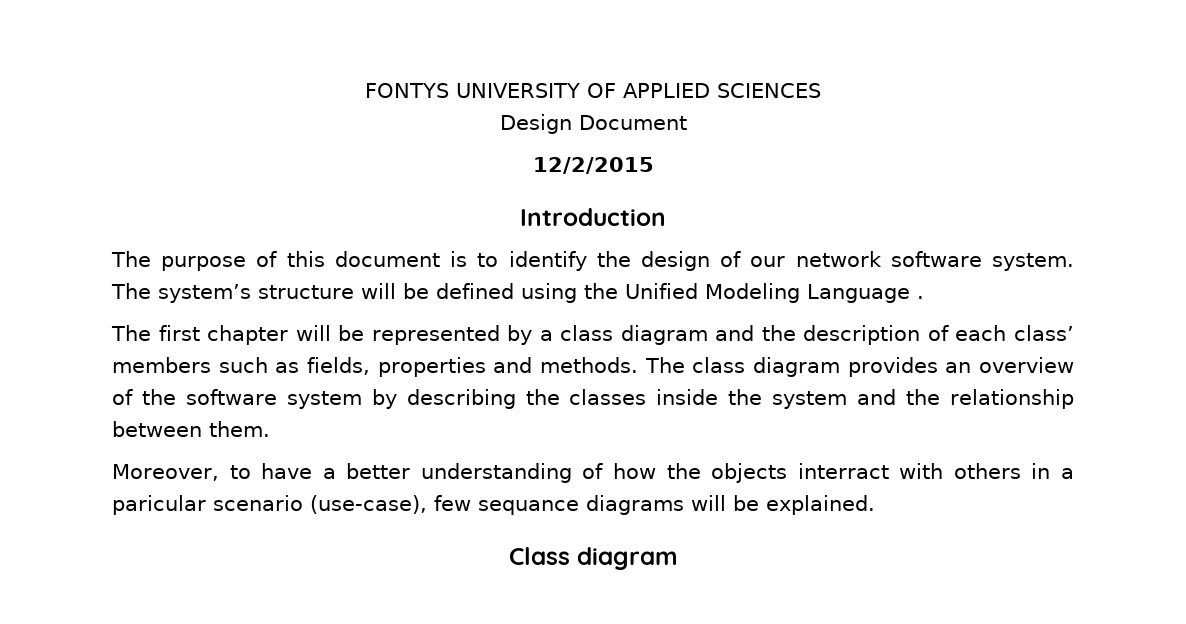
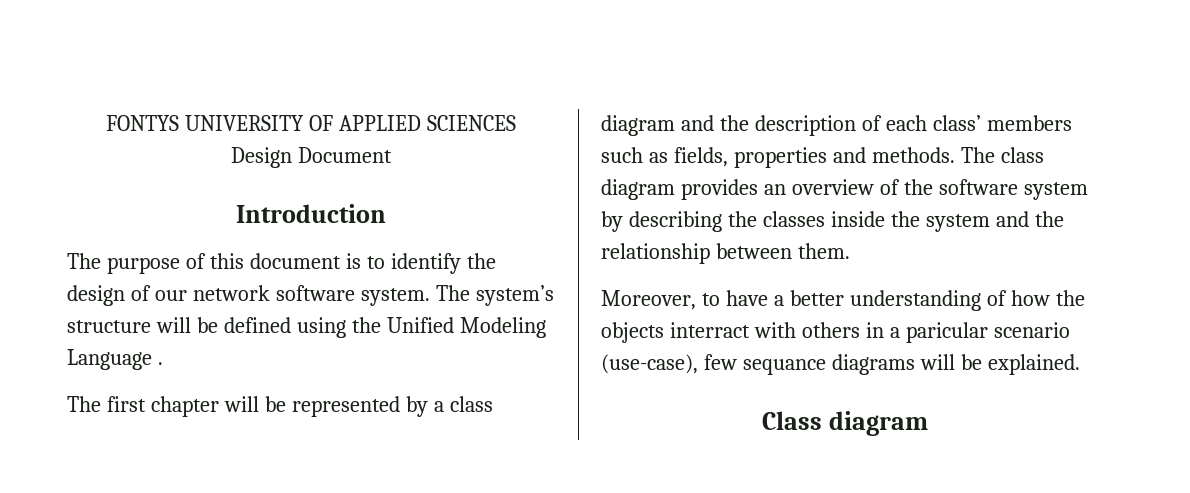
[532,157,654,174] // 12/2/2015 -> (392, 155) none

